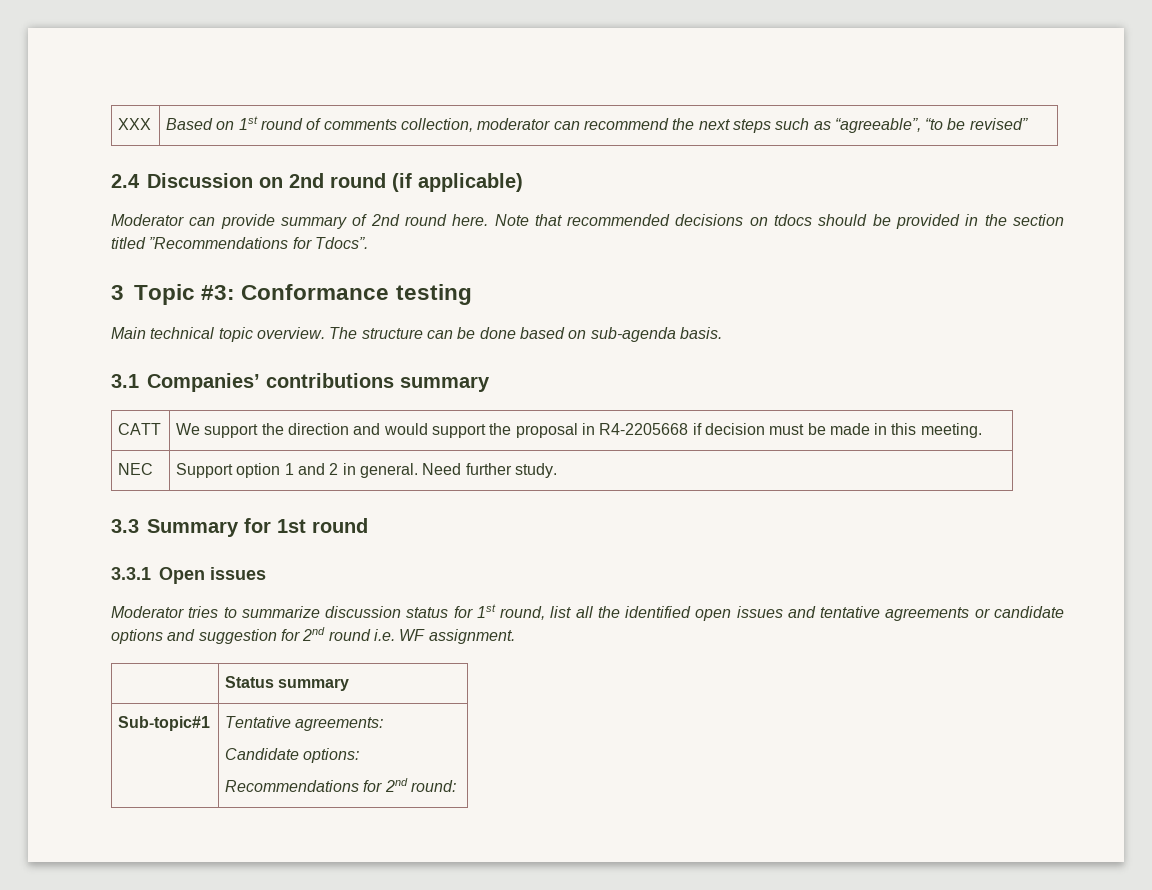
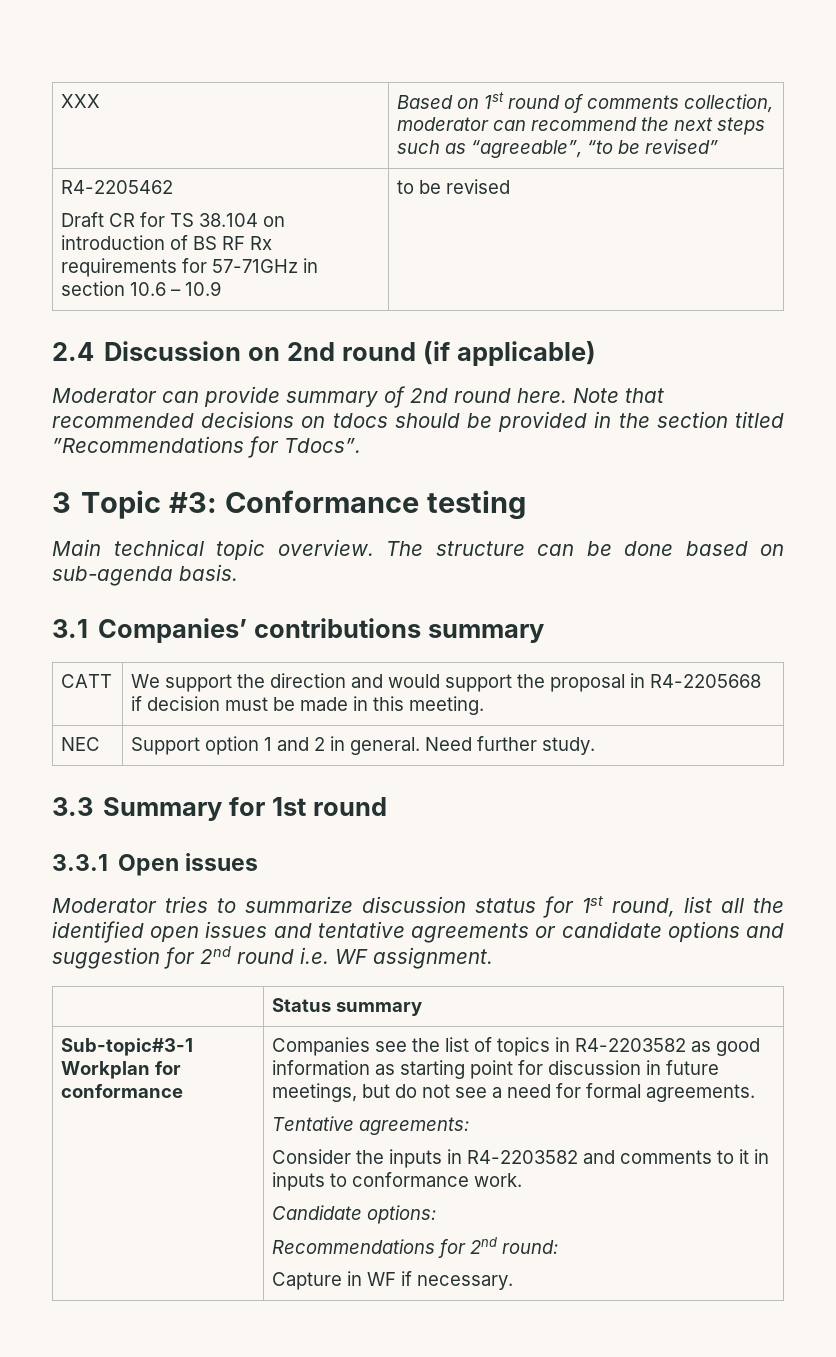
(1028, 124) none -> [61,180,174,194] [61,212,286,227] [61,235,273,250] [61,258,319,277] [61,281,222,296] [397,179,511,194] // R4-2205462 // Draft CR for TS 38.104 on introduction of BS RF Rx requirements for 57-71GHz in section 10.6 – 10.9 | to be revised
[118,716,211,731] [225,716,384,731] Sub-topic#1 | Tentative agreements: -> [61,1038,194,1056] [61,1061,182,1079] [61,1084,184,1098] [272,1037,761,1056] [272,1060,720,1079] [272,1083,756,1102] [272,1116,470,1135] [272,1149,770,1168] [272,1172,523,1191] Sub-topic#3-1 Workplan for conformance | Companies see the list of topics in R4-2203582 as good information as starting point for discussion in future meetings, but do not see a need for formal agreements. // Tentative agreements: // Consider the inputs in R4-2203582 and comments to it in inputs to conformance work.
(456, 786) none -> [272,1271,514,1290] // Capture in WF if necessary.

